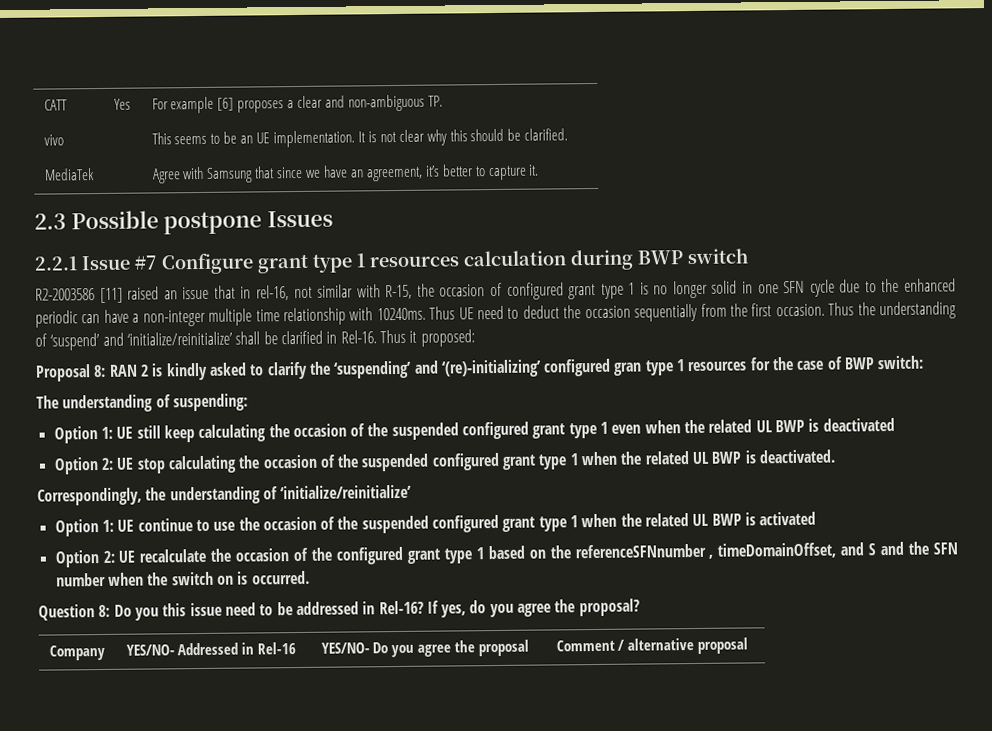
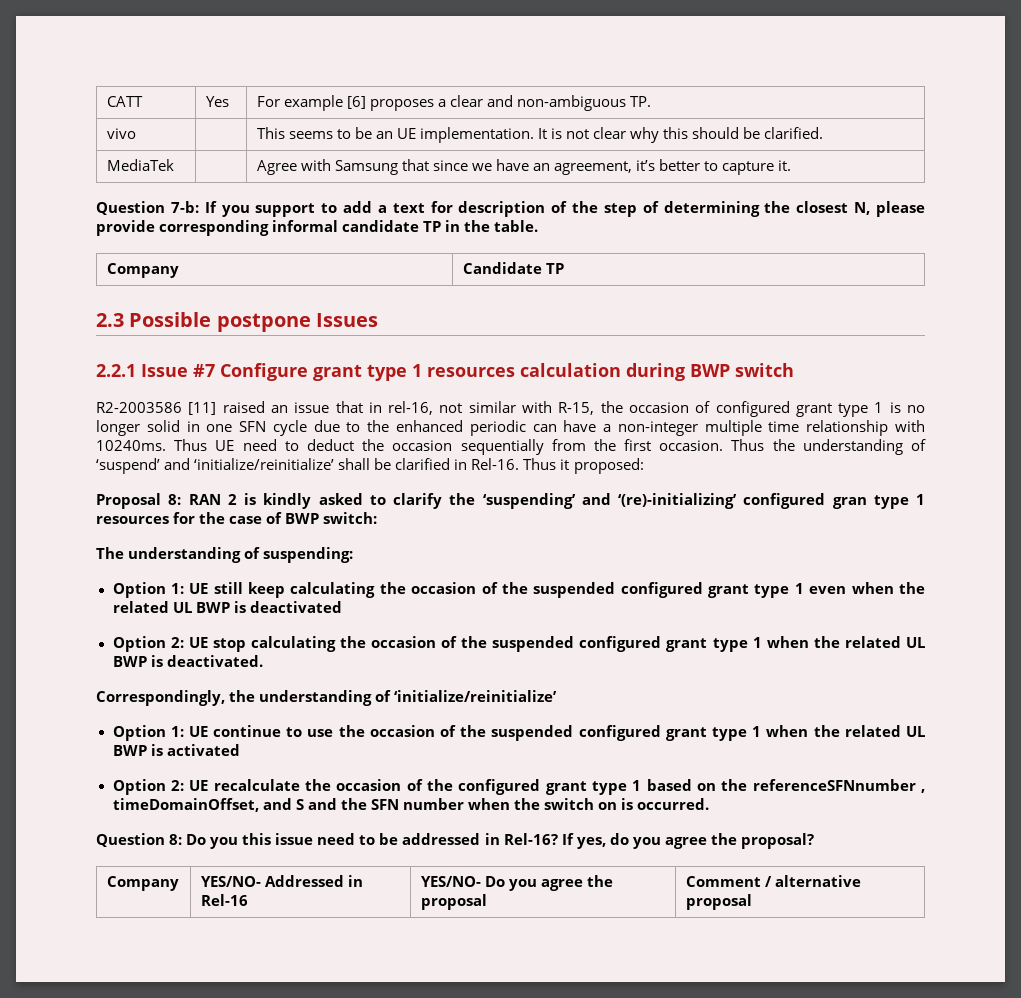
(540, 170) none -> [96,201,926,217] [96,220,539,236] [106,263,179,278] [462,262,564,274] // Question 7-b: If you support to add a text for description of the step of determining the closest N, please provide corresponding informal candidate TP in the table. // Company | Candidate TP

